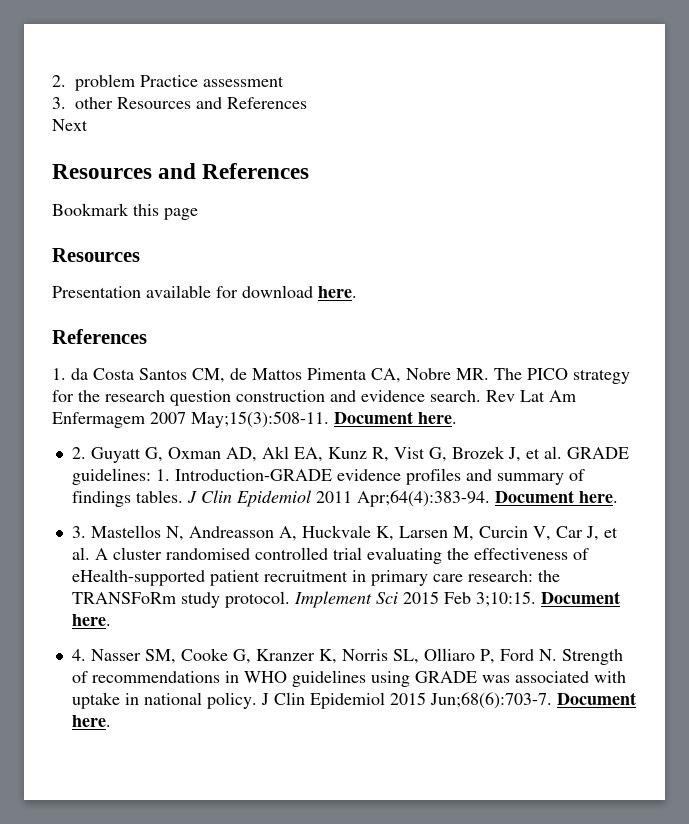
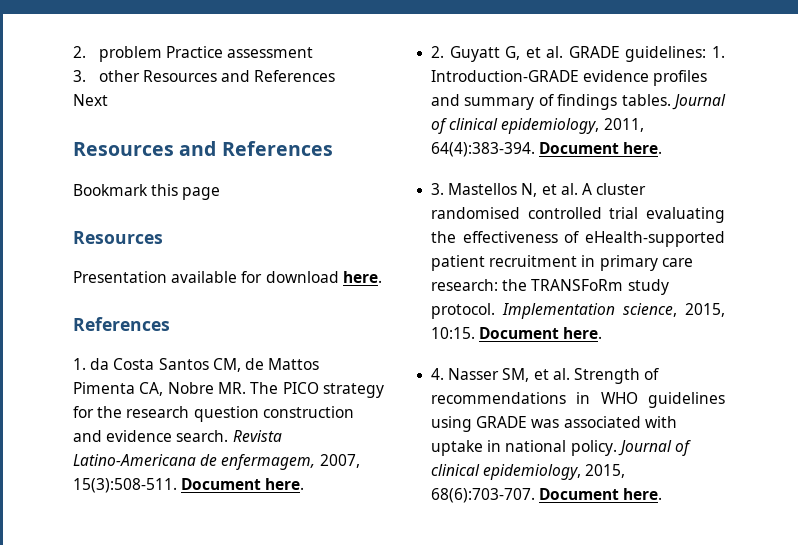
[486,390,576,402] [52,411,329,428] Rev Lat Am Enfermagem 2007 May;15(3):508-11. -> [232,430,282,442] [73,454,360,470] [73,478,177,493] Revista Latino-Americana de enfermagem, 2007, 15(3):508-511.
[167,446,521,462] Oxman AD, Akl EA, Kunz R, Vist G, Brozek J, -> (521, 53) none
[186,490,490,507] J Clin Epidemiol 2011 Apr;64(4):383-94. -> [672,94,726,110] [431,118,644,134] [431,142,536,157] Journal of clinical epidemiology, 2011, 64(4):383-394.
[188,525,599,541] Andreasson A, Huckvale K, Larsen M, Curcin V, Car J, -> (538, 190) none
[293,591,536,608] Implement Sci 2015 Feb 3;10:15. -> [502,303,725,319] [431,327,476,339] Implementation science, 2015, 10:15.
[180,648,557,664] Cooke G, Kranzer K, Norris SL, Olliaro P, Ford N. -> [533,368,570,380] et al.
[260,692,552,709] J Clin Epidemiol 2015 Jun;68(6):703-7. -> [617,440,691,456] [431,464,626,480] [431,488,536,503] Journal of clinical epidemiology, 2015, 68(6):703-707.

